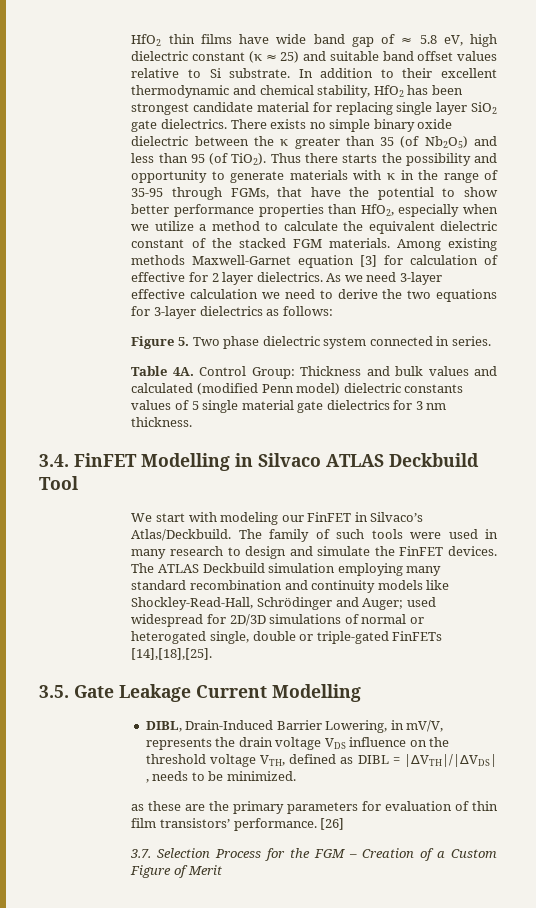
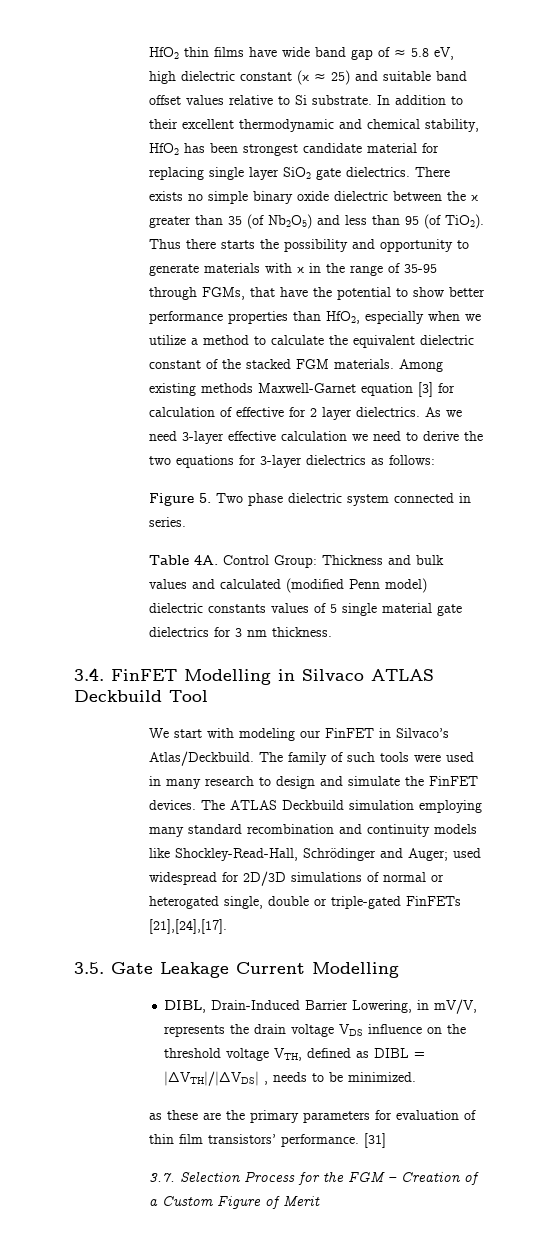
[131,648,213,660] [14],[18],[25]. -> [148,919,227,934] [21],[24],[17].
[320,818,345,830] [26] -> [363,1133,386,1148] [31]

